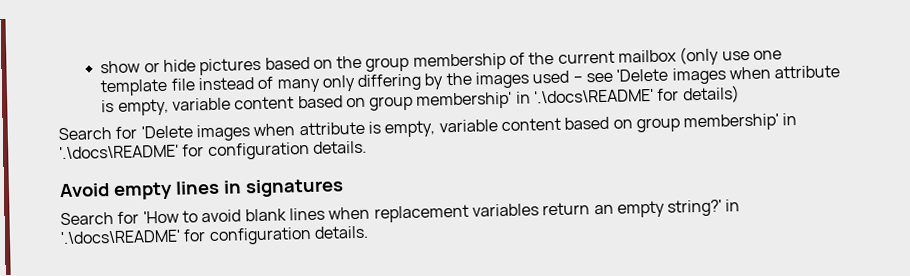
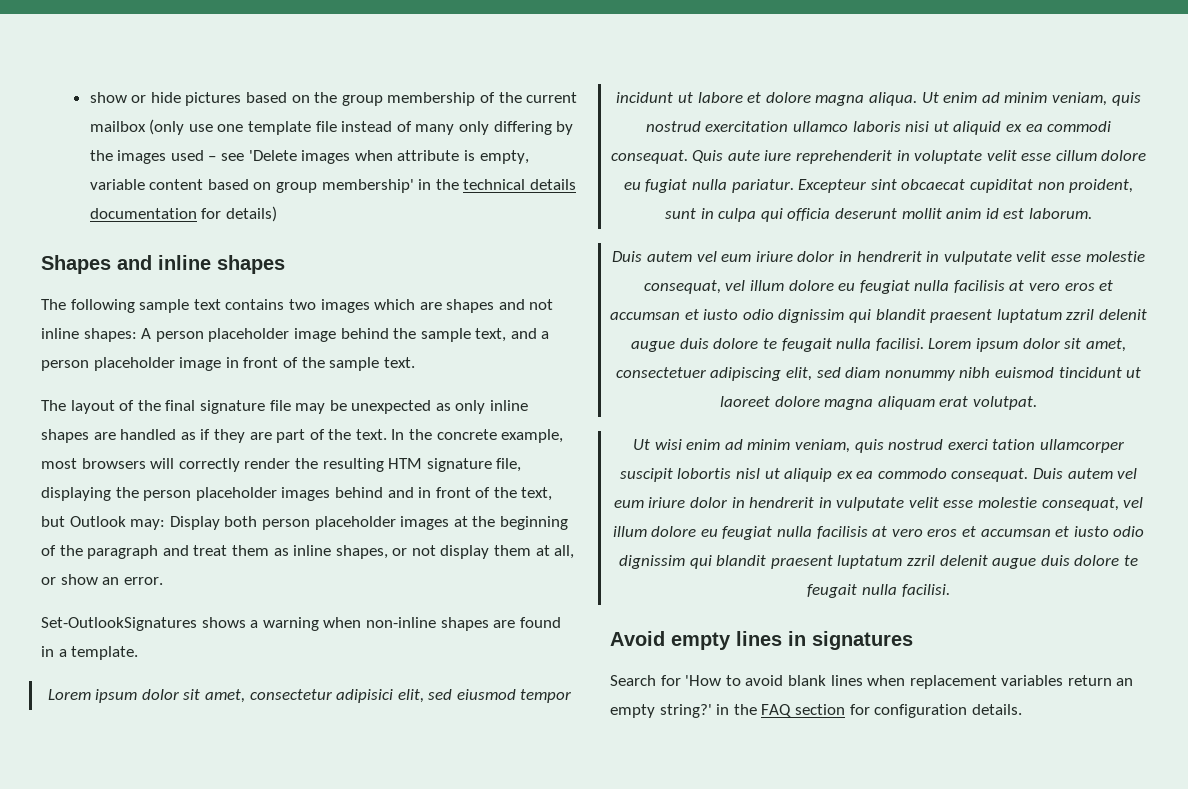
[534,85,740,104] [58,113,798,142] [59,140,367,161] '.\docs\README' for details) // Search for 'Delete images when attribute is empty, variable content based on group membership' in '.\docs\README' for configuration details. -> [435,179,576,190] [89,206,277,222] [41,255,285,274] [41,299,554,313] [41,328,550,342] [41,357,415,371] [41,400,529,414] [41,429,564,443] [41,458,522,472] [41,487,553,501] [41,516,568,530] [41,545,575,559] [41,574,163,585] [41,617,561,631] [41,646,139,660] [47,689,572,703] [616,92,1141,106] [645,121,1112,135] [610,150,1147,164] [623,179,1134,193] [665,208,1092,222] [612,251,1145,265] [643,280,1114,294] [610,309,1147,323] [631,338,1126,352] [615,367,1142,381] [720,396,1037,410] [633,439,1124,453] [619,468,1138,482] [613,497,1144,511] [612,526,1145,540] [619,555,1138,569] [807,584,950,598] the technical details documentation for details) // Shapes and inline shapes // The following sample text contains two images which are shapes and not inline shapes: A person placeholder image behind the sample text, and a person placeholder image in front of the sample text. // The layout of the final signature file may be unexpected as only inline shapes are handled as if they are part of the text. In the concrete example, most browsers will correctly render the resulting HTM signature file, displaying the person placeholder images behind and in front of the text, but Outlook may: Display both person placeholder images at the beginning of the paragraph and treat them as inline shapes, or not display them at all, or show an error. // Set-OutlookSignatures shows a warning when non-inline shapes are found in a template. // Lorem ipsum dolor sit amet, consectetur adipisici elit, sed eiusmod tempor incidunt ut labore et dolore magna aliqua. Ut enim ad minim veniam, quis nostrud exercitation ullamco laboris nisi ut aliquid ex ea commodi consequat. Quis aute iure reprehenderit in voluptate velit esse cillum dolore eu fugiat nulla pariatur. Excepteur sint obcaecat cupiditat non proident, sunt in culpa qui officia deserunt mollit anim id est laborum. // Duis autem vel eum iriure dolor in hendrerit in vulputate velit esse molestie consequat, vel illum dolore eu feugiat nulla facilisis at vero eros et accumsan et iusto odio dignissim qui blandit praesent luptatum zzril delenit augue duis dolore te feugait nulla facilisi. Lorem ipsum dolor sit amet, consectetuer adipiscing elit, sed diam nonummy nibh euismod tincidunt ut laoreet dolore magna aliquam erat volutpat. // Ut wisi enim ad minim veniam, quis nostrud exerci tation ullamcorper suscipit lobortis nisl ut aliquip ex ea commodo consequat. Duis autem vel eum iriure dolor in hendrerit in vulputate velit esse molestie consequat, vel illum dolore eu feugiat nulla facilisis at vero eros et accumsan et iusto odio dignissim qui blandit praesent luptatum zzril delenit augue duis dolore te feugait nulla facilisi.
[60,229,181,245] '.\docs\README' -> [733,704,845,717] the FAQ section

